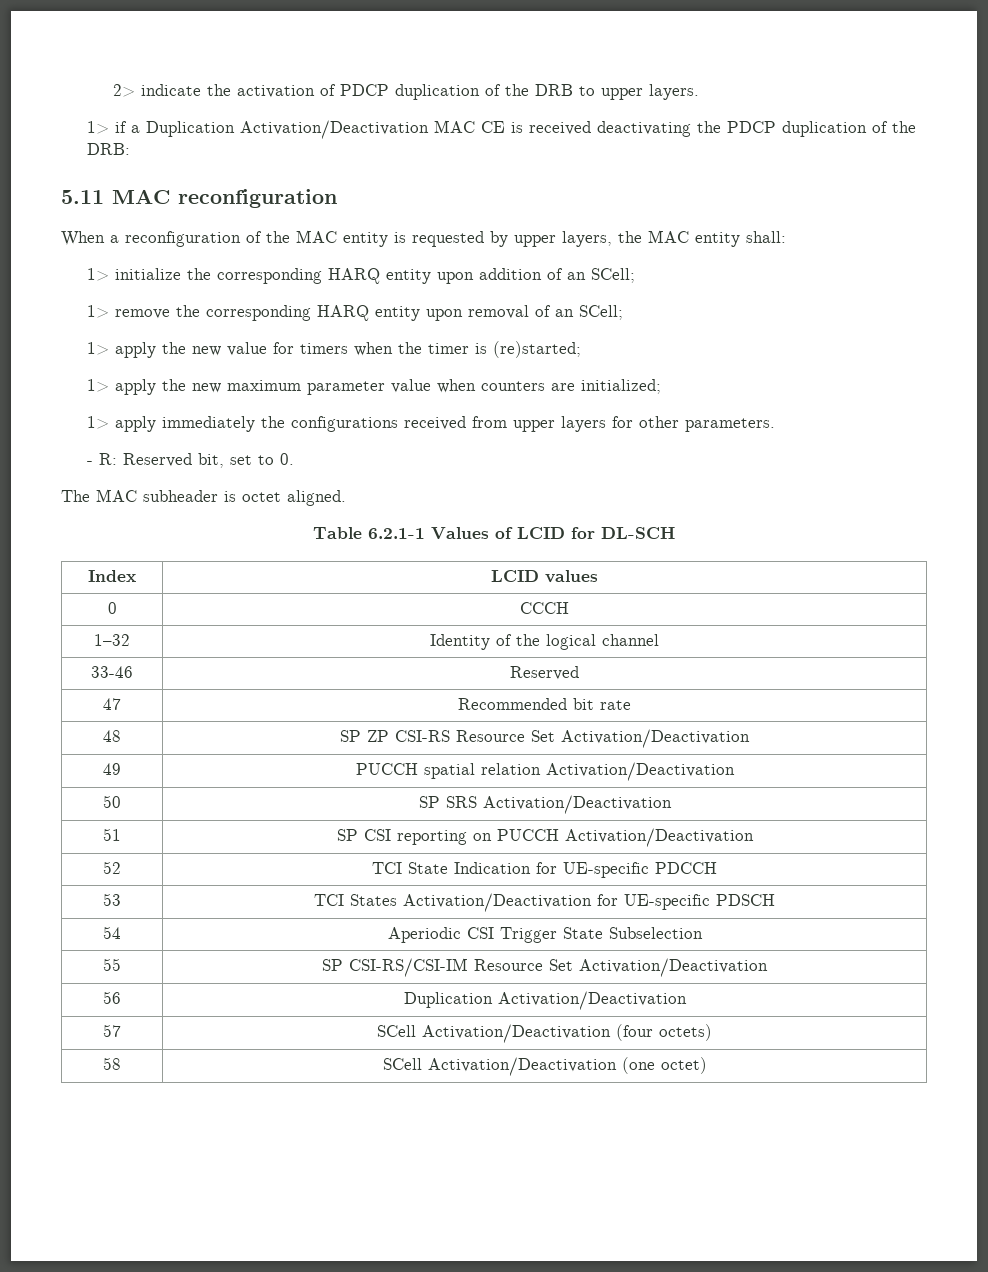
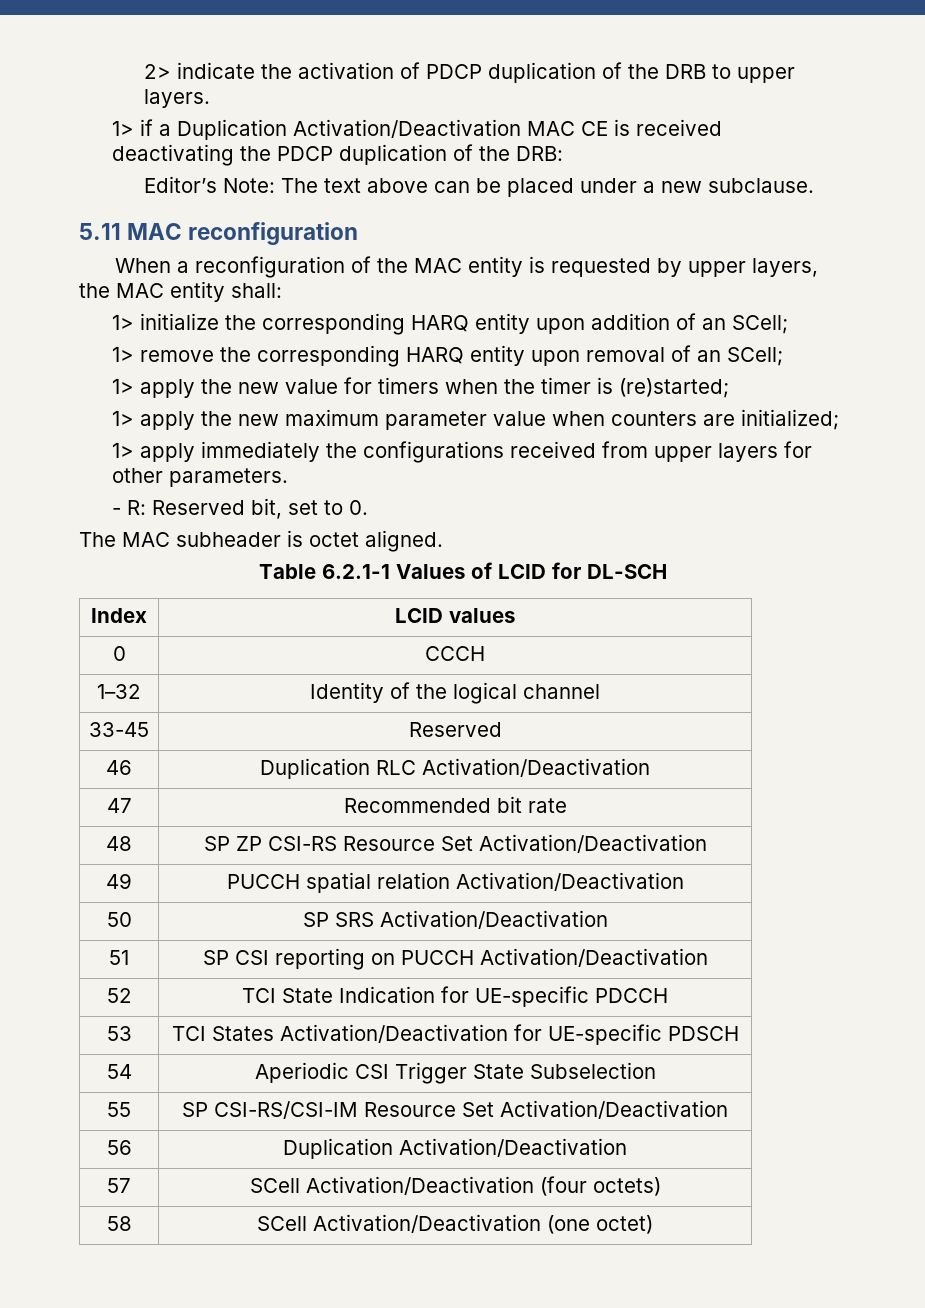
(130, 149) none -> [144,176,815,197] // Editor’s Note: The text above can be placed under a new subclause.
[91,666,133,678] [510,666,579,680] 33-46 | Reserved -> [89,722,149,737] [408,722,502,737] [106,760,132,775] [260,758,650,779] 33-45 | Reserved // 46 | Duplication RLC Activation/Deactivation

